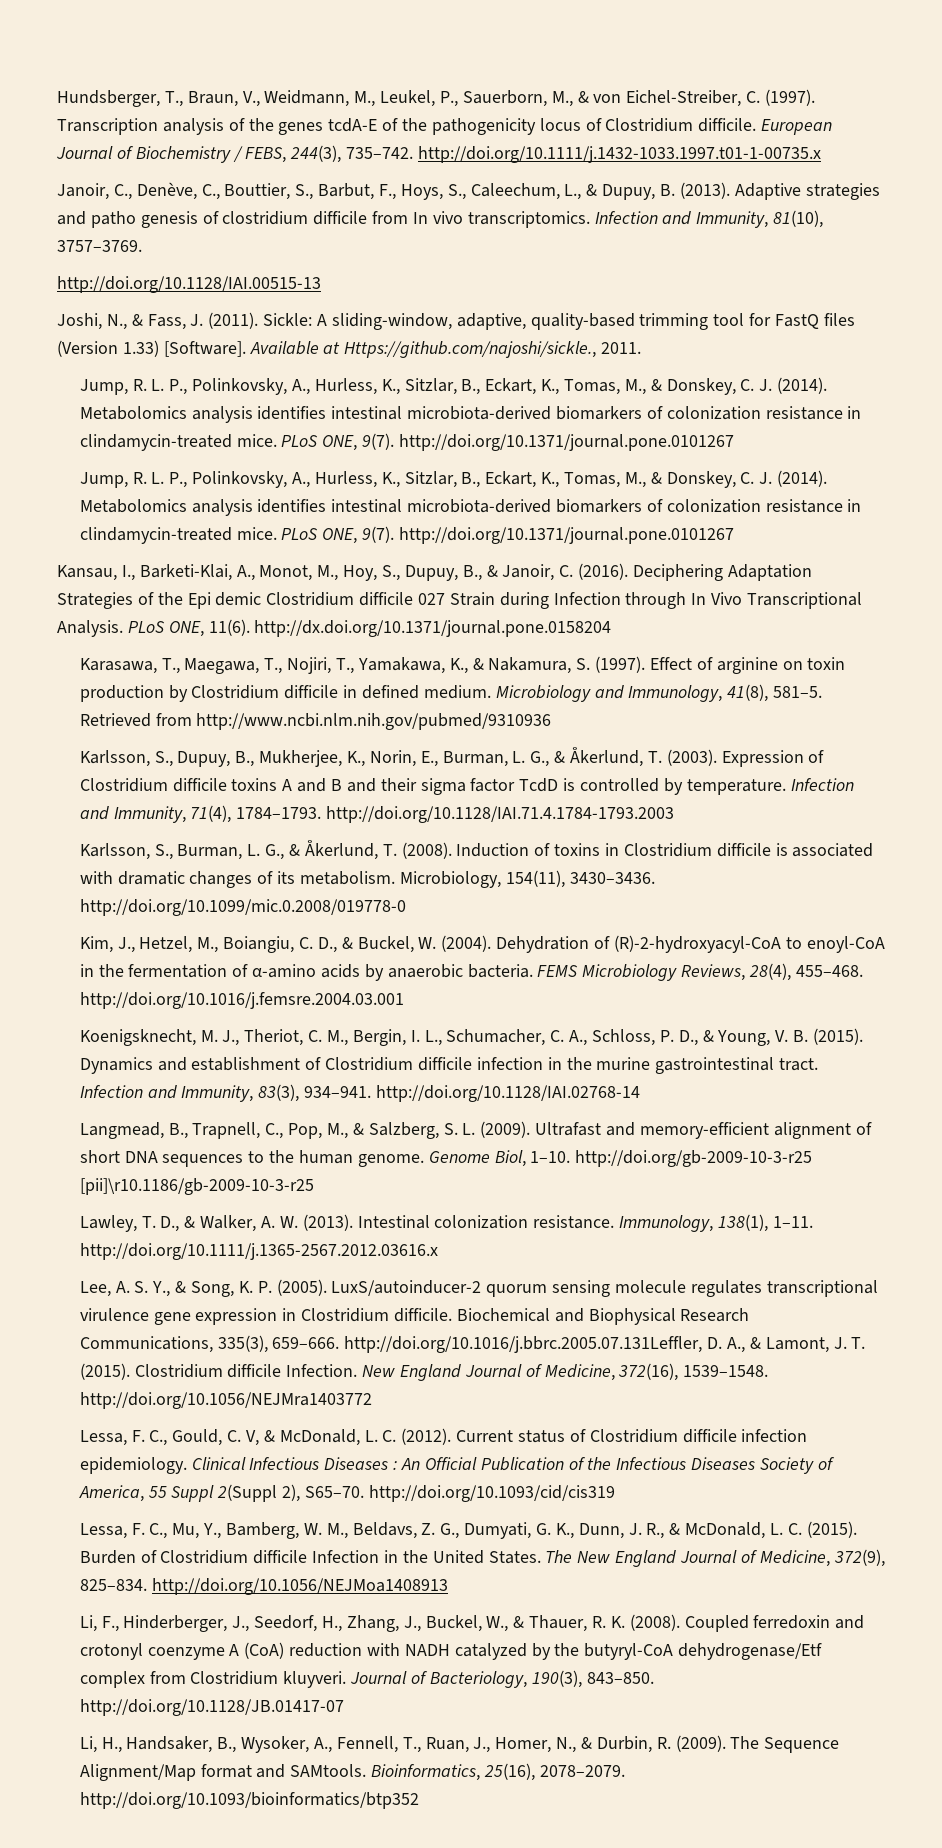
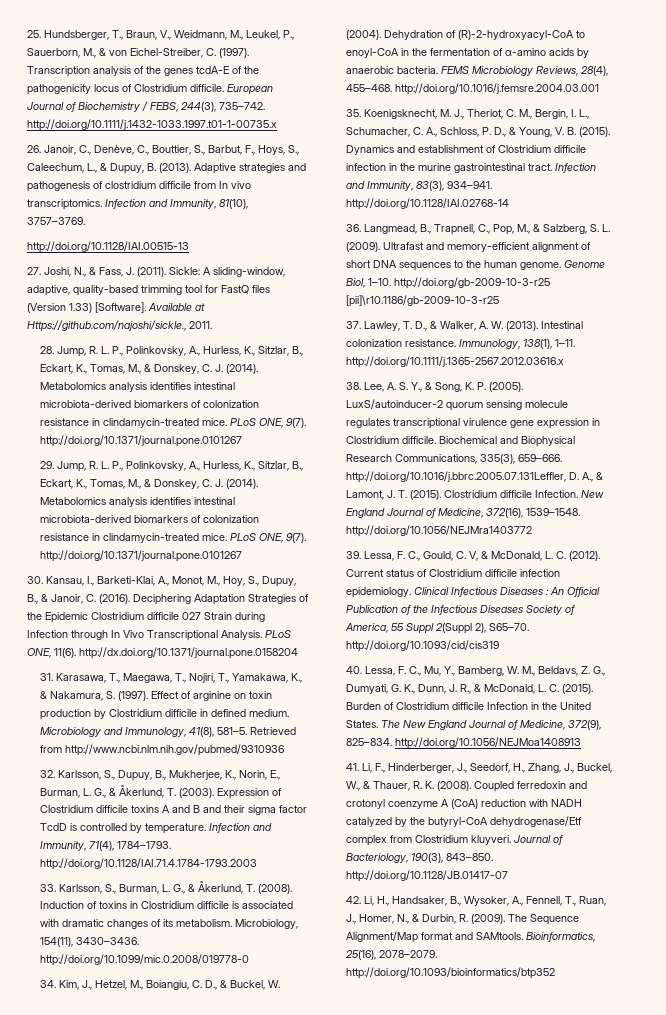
(57, 98) none -> [27,30,41,38] 25.
(822, 154) none -> [27,145,41,153] 26.
[90,211,198,228] patho genesis -> [27,181,90,192] pathogenesis
(321, 284) none -> [27,267,41,275] 27.
(642, 348) none -> [39,346,54,354] 28.
(735, 442) none -> [39,461,54,469] 29.
(735, 535) none -> [27,576,43,584] 30.
[187,592,262,609] Epi demic -> [45,612,88,623] Epidemic
(612, 628) none -> [39,673,53,681] 31.
(552, 721) none -> [39,770,55,778] 32.
(675, 814) none -> [39,884,56,892] 33.
(406, 907) none -> [39,980,56,988] 34.
(404, 1000) none -> [345,109,361,117] 35.
(641, 1093) none -> [345,224,361,232] 36.
(314, 1186) none -> [345,321,361,329] 37.
(438, 1251) none -> [345,382,361,390] 38.
(372, 1400) none -> [345,551,361,559] 39.
(615, 1493) none -> [345,666,362,674] 40.
(448, 1586) none -> [345,763,359,771] 41.
(344, 1707) none -> [345,896,361,904] 42.

